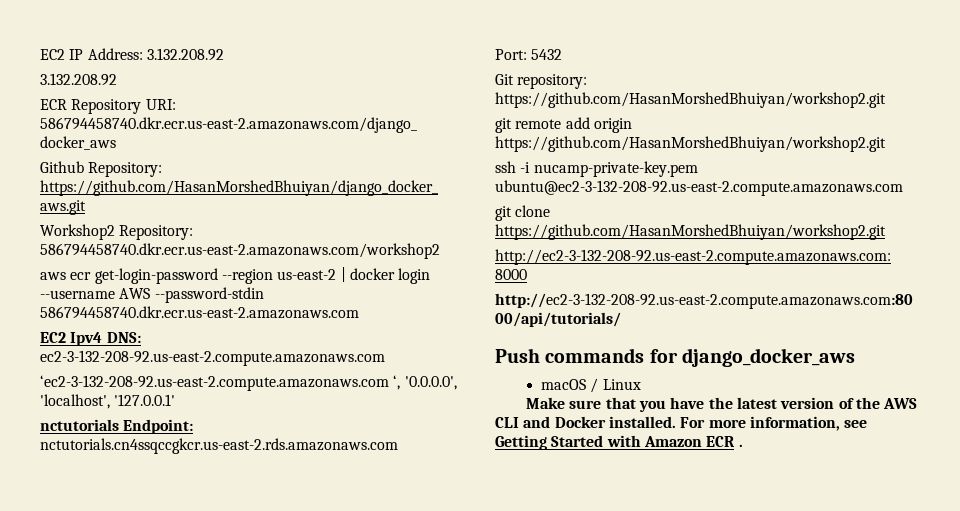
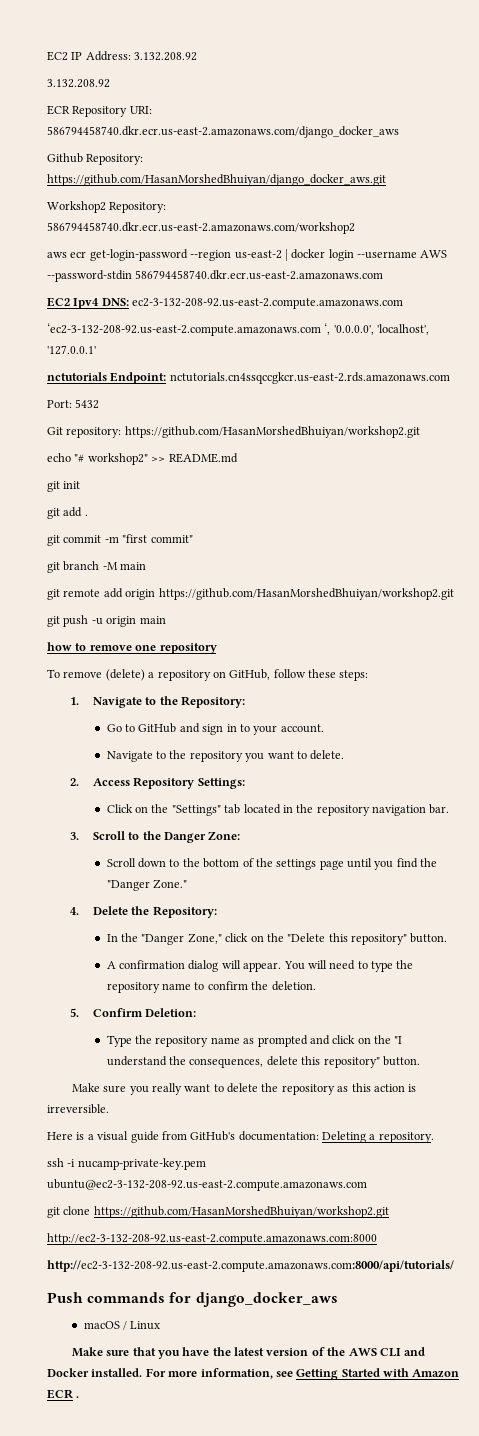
(886, 100) none -> [47,453,238,465] [47,481,81,492] [47,507,88,519] [47,534,193,546] [47,561,147,573] // echo "# workshop2" >> README.md // git init // git add . // git commit -m "first commit" // git branch -M main
(886, 144) none -> [47,615,166,627] [47,642,217,654] [47,669,369,681] [69,696,246,708] [106,723,324,735] [106,750,345,762] [69,777,245,789] [106,804,450,816] [69,831,241,843] [106,858,438,870] [106,879,188,891] [69,906,217,918] [106,933,448,945] [106,960,414,972] [106,981,316,993] [69,1008,197,1017] [106,1035,403,1047] [106,1056,420,1068] [71,1083,417,1095] [47,1104,109,1114] [47,1131,434,1143] // git push -u origin main // how to remove one repository // To remove (delete) a repository on GitHub, follow these steps: // 1. Navigate to the Repository: // Go to GitHub and sign in to your account. // Navigate to the repository you want to delete. // 2. Access Repository Settings: // Click on the "Settings" tab located in the repository navigation bar. // 3. Scroll to the Danger Zone: // Scroll down to the bottom of the settings page until you find the "Danger Zone." // 4. Delete the Repository: // In the "Danger Zone," click on the "Delete this repository" button. // A confirmation dialog will appear. You will need to type the repository name to confirm the deletion. // 5. Confirm Deletion: // Type the repository name as prompted and click on the "I understand the consequences, delete this repository" button. // Make sure you really want to delete the repository as this action is irreversible. // Here is a visual guide from GitHub's documentation: Deleting a repository.

